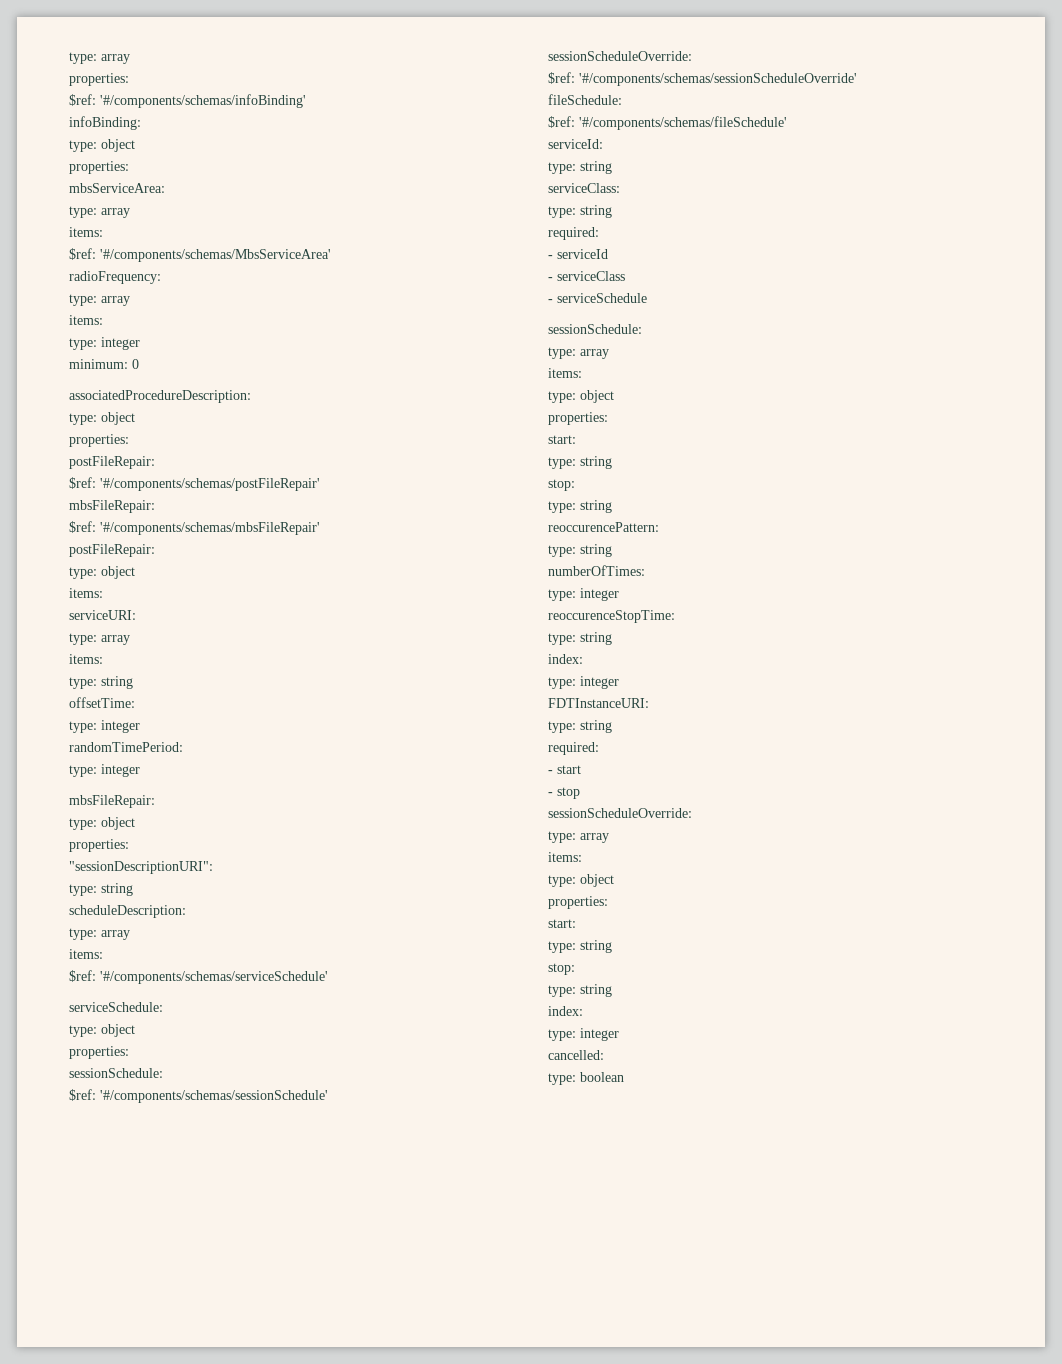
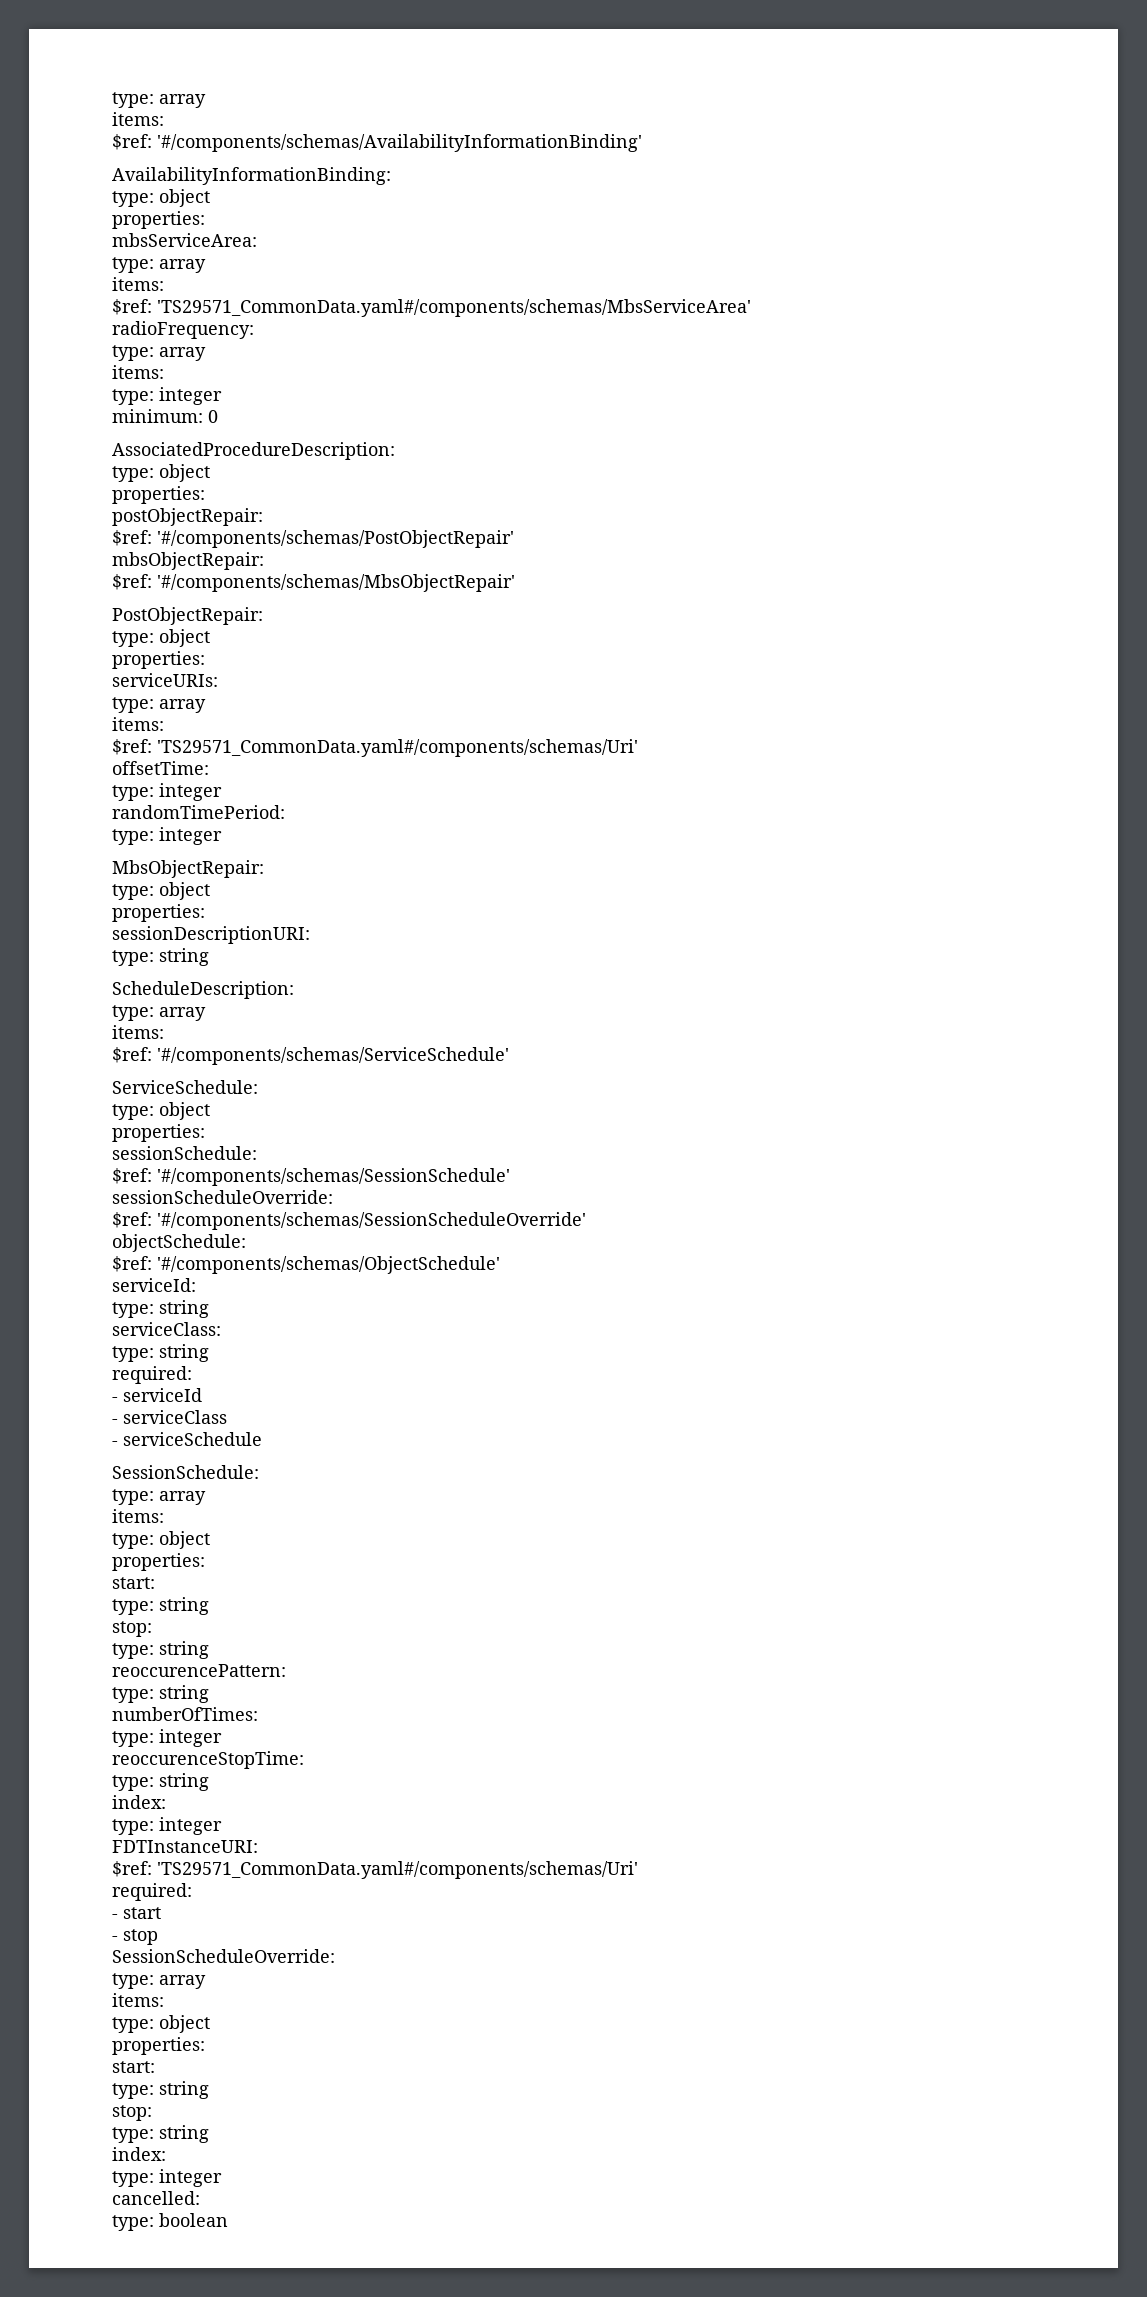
[69,52,130,64] [69,73,129,86] [69,94,306,108] [69,116,141,130] type: array // properties: // $ref: '#/components/schemas/infoBinding' // infoBinding: -> [112,92,206,108] [112,112,164,126] [112,134,642,152] [112,167,391,185] type: array // items: // $ref: '#/components/schemas/AvailabilityInformationBinding' // AvailabilityInformationBinding:
[100,249,331,262] '#/components/schemas/MbsServiceArea' -> [157,299,751,317] 'TS29571_CommonData.yaml#/components/schemas/MbsServiceArea'
[69,390,251,403] [69,412,135,425] [69,434,129,447] [69,456,155,469] [69,477,320,491] [69,500,155,513] [69,521,320,535] [69,544,155,557] [69,566,135,579] [69,588,103,598] [69,610,136,620] [69,633,130,645] [69,654,103,664] [69,676,133,689] associatedProcedureDescription: // type: object // properties: // postFileRepair: // $ref: '#/components/schemas/postFileRepair' // mbsFileRepair: // $ref: '#/components/schemas/mbsFileRepair' // postFileRepair: // type: object // items: // serviceURI: // type: array // items: // type: string -> [112,442,395,460] [112,464,210,482] [112,486,205,504] [112,508,263,526] [112,530,514,548] [112,552,264,570] [112,574,515,592] [112,607,263,625] [112,629,210,647] [112,651,205,669] [112,673,218,687] [112,697,206,713] [112,717,164,731] [112,739,638,757] AssociatedProcedureDescription: // type: object // properties: // postObjectRepair: // $ref: '#/components/schemas/PostObjectRepair' // mbsObjectRepair: // $ref: '#/components/schemas/MbsObjectRepair' // PostObjectRepair: // type: object // properties: // serviceURIs: // type: array // items: // $ref: 'TS29571_CommonData.yaml#/components/schemas/Uri'
[69,795,155,808] [69,817,135,830] [69,839,129,852] [69,861,213,874] [69,883,133,896] [69,905,186,918] [69,928,130,940] [69,949,103,959] [69,970,328,984] [69,1002,163,1012] mbsFileRepair: // type: object // properties: // "sessionDescriptionURI": // type: string // scheduleDescription: // type: array // items: // $ref: '#/components/schemas/serviceSchedule' // serviceSchedule: -> [112,860,264,878] [112,882,210,900] [112,904,205,922] [112,926,310,944] [112,948,209,966] [112,981,294,999] [112,1005,206,1021] [112,1025,164,1039] [112,1047,509,1065] [112,1080,258,1094] MbsObjectRepair: // type: object // properties: // sessionDescriptionURI: // type: string // ScheduleDescription: // type: array // items: // $ref: '#/components/schemas/ServiceSchedule' // ServiceSchedule:
[100,1090,328,1103] '#/components/schemas/sessionSchedule' -> [157,1168,510,1186] '#/components/schemas/SessionSchedule'
[579,73,857,86] [548,94,622,105] [548,116,787,130] '#/components/schemas/sessionScheduleOverride' // fileSchedule: // $ref: '#/components/schemas/fileSchedule' -> [157,1212,586,1230] [112,1234,246,1252] [112,1256,500,1274] '#/components/schemas/SessionScheduleOverride' // objectSchedule: // $ref: '#/components/schemas/ObjectSchedule'
[548,324,642,334] sessionSchedule: -> [112,1465,259,1479] SessionSchedule:
[548,720,612,733] type: string -> [112,1861,638,1879] $ref: 'TS29571_CommonData.yaml#/components/schemas/Uri'
[548,808,692,818] sessionScheduleOverride: -> [112,1949,335,1963] SessionScheduleOverride:

